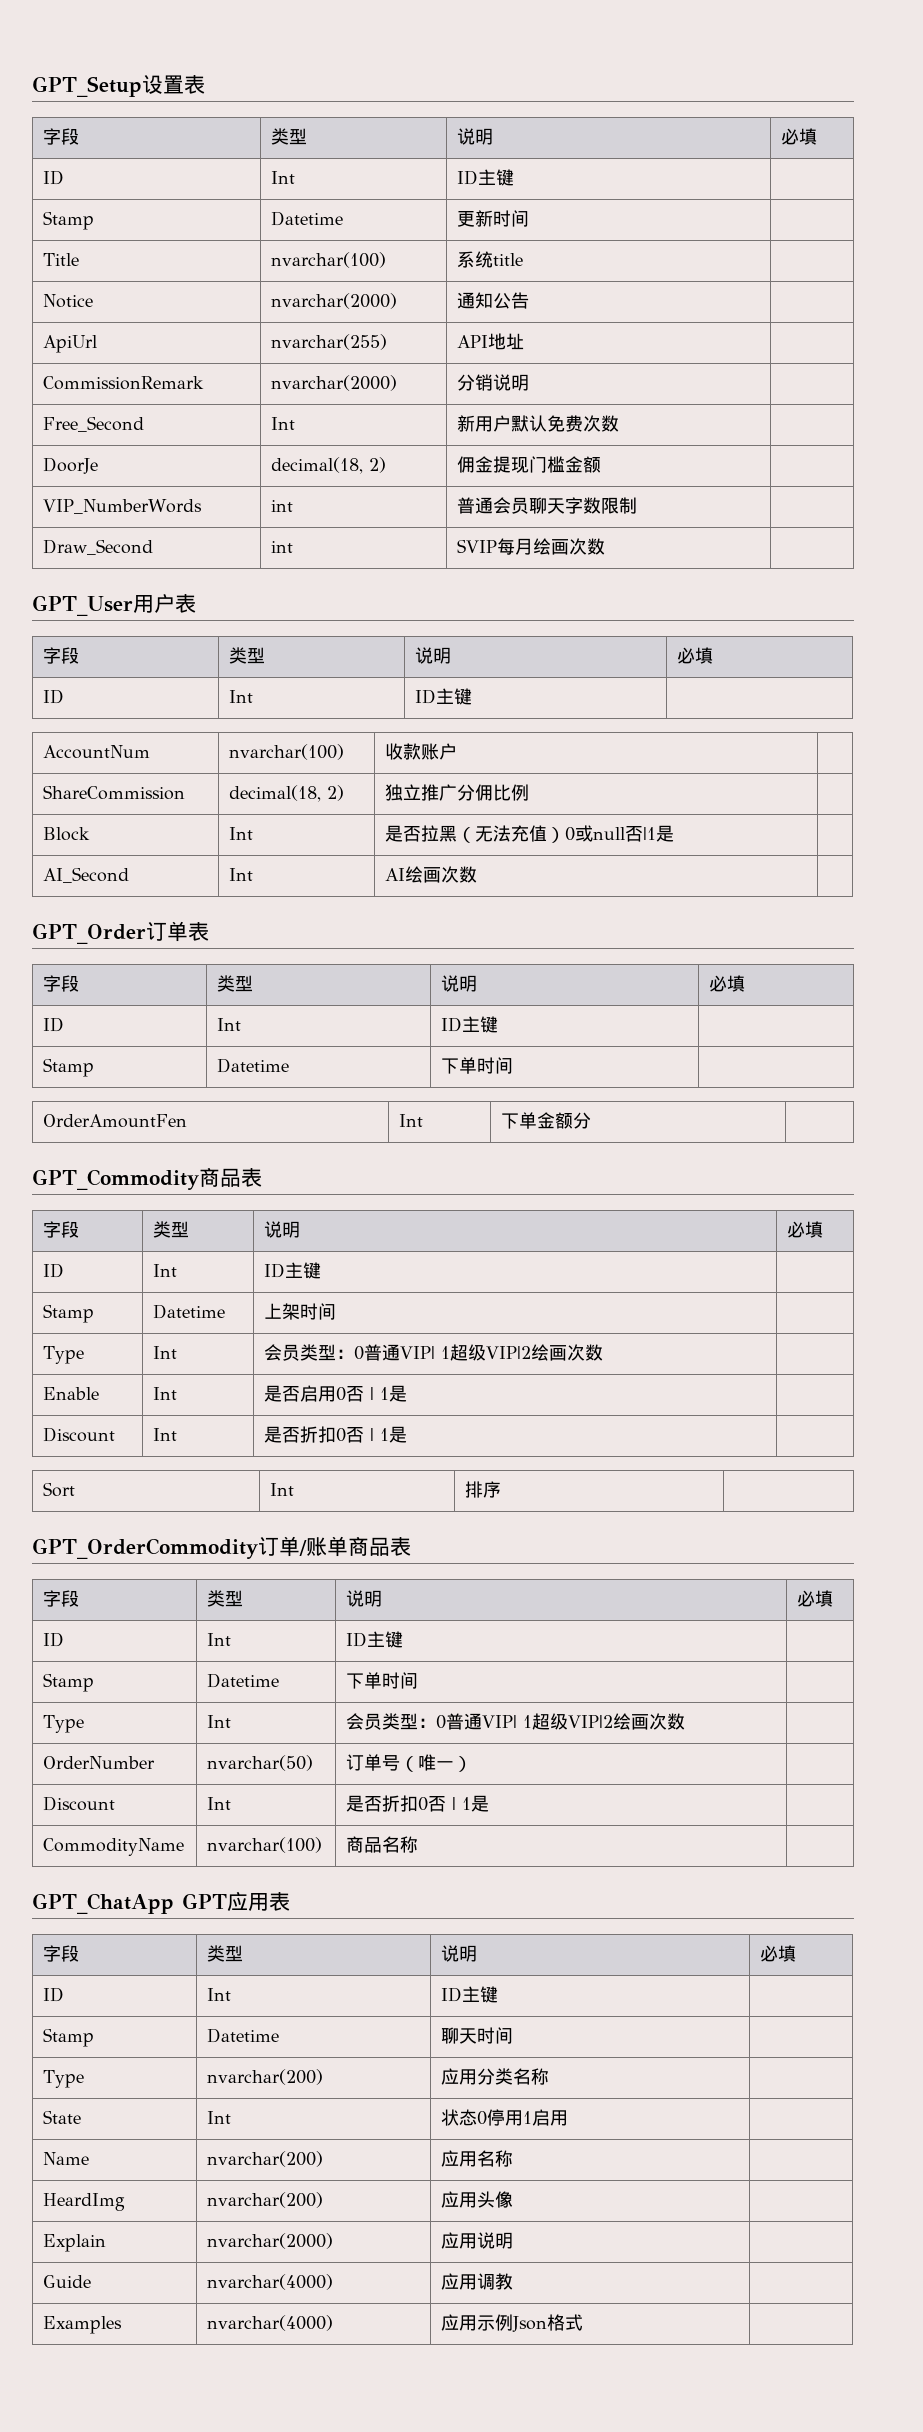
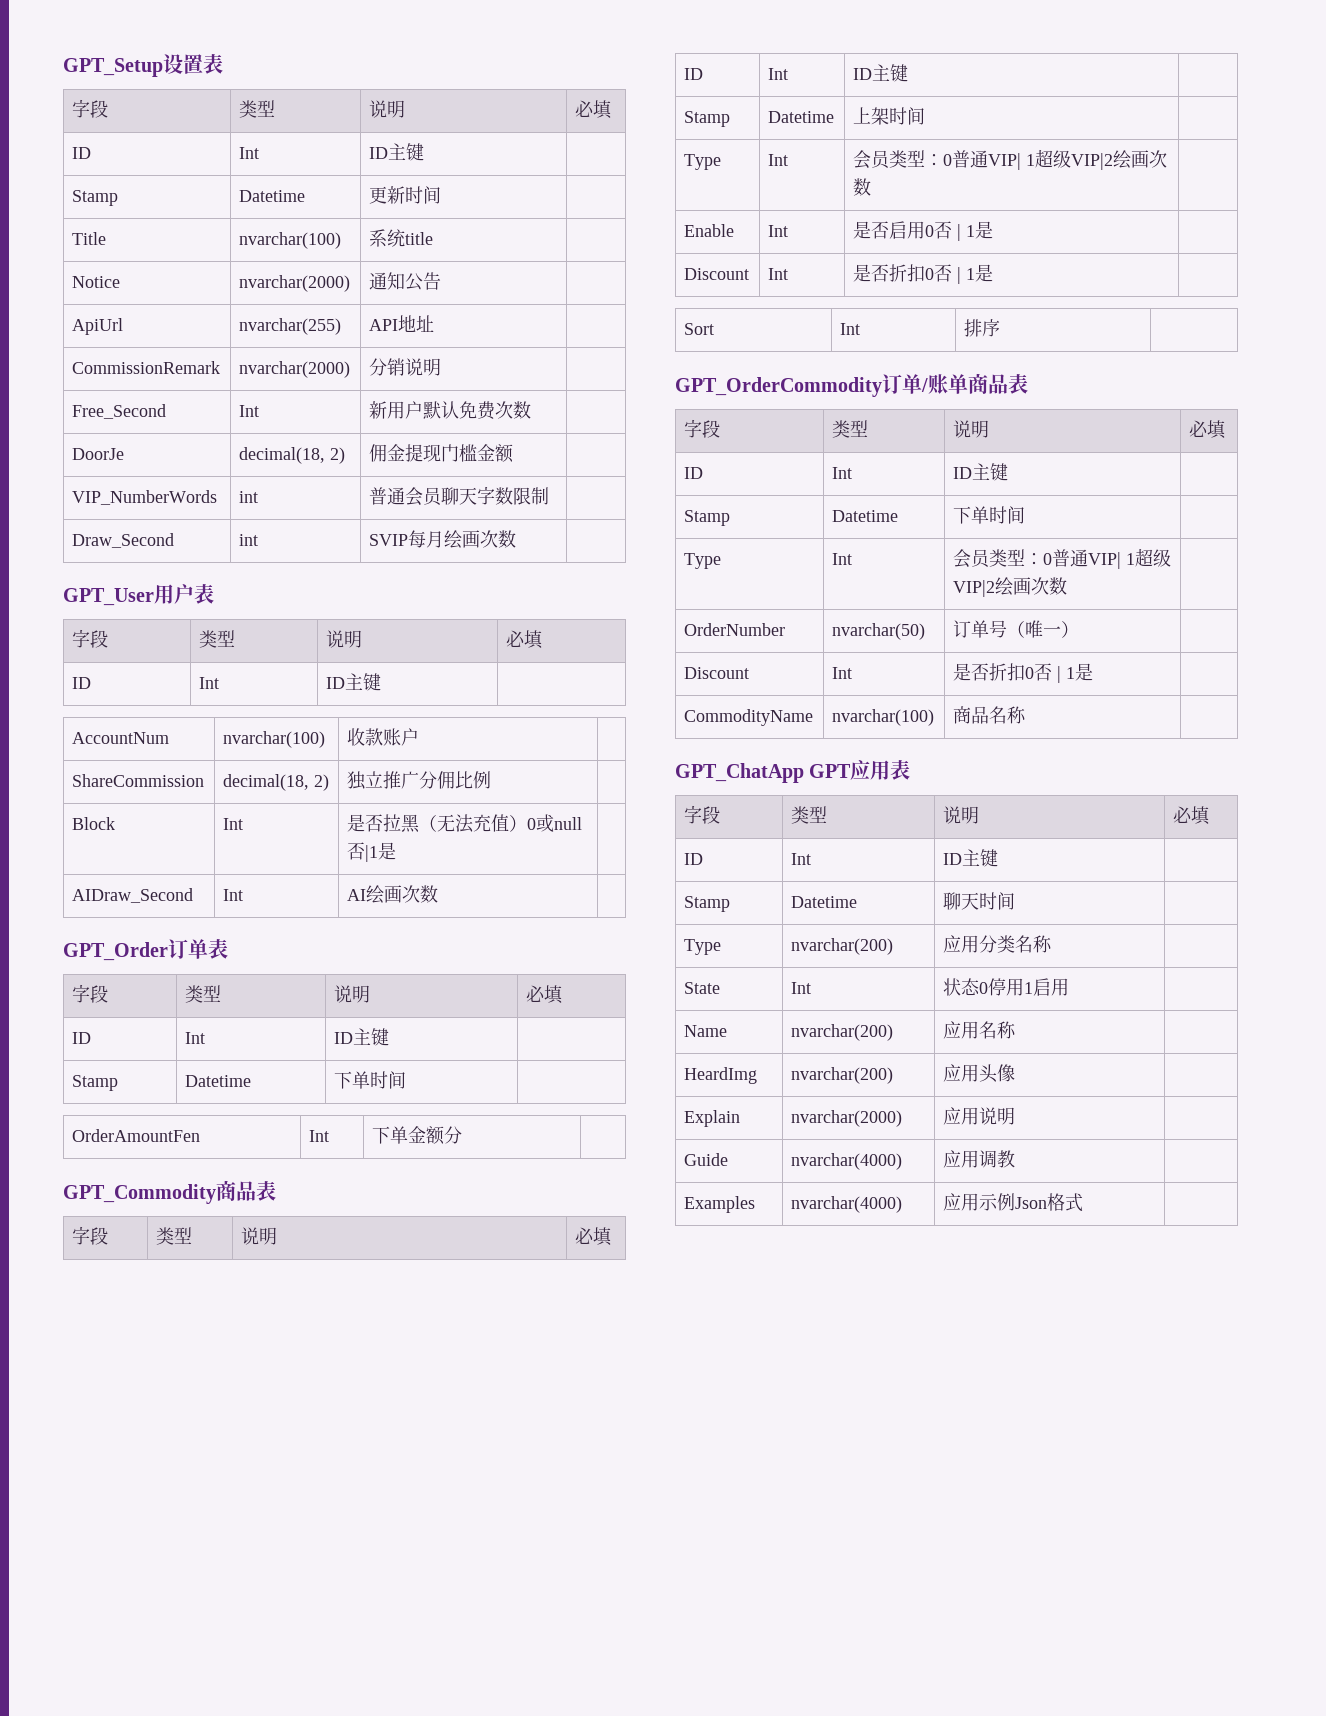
[43,867,130,883] AI_Second -> [72,888,194,903] AIDraw_Second

